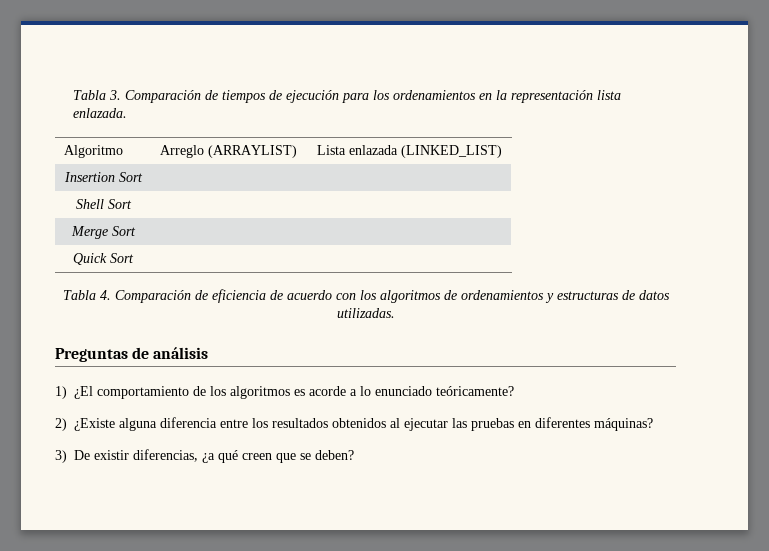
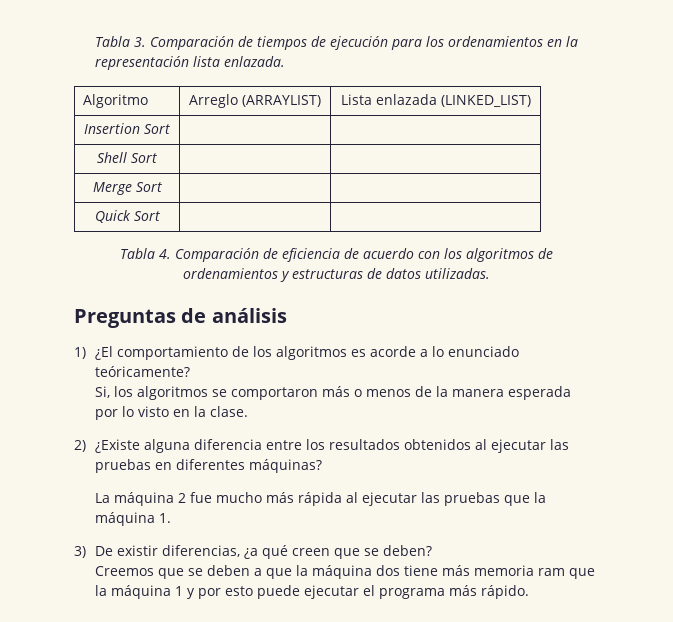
(514, 391) none -> [95,386,572,400] [95,406,249,420] // Si, los algoritmos se comportaron más o menos de la manera esperada por lo visto en la clase.
(653, 424) none -> [95,492,547,506] [95,512,172,526] // La máquina 2 fue mucho más rápida al ejecutar las pruebas que la máquina 1.
(354, 455) none -> [95,565,596,579] [95,585,530,599] // Creemos que se deben a que la máquina dos tiene más memoria ram que la máquina 1 y por esto puede ejecutar el programa más rápido.

